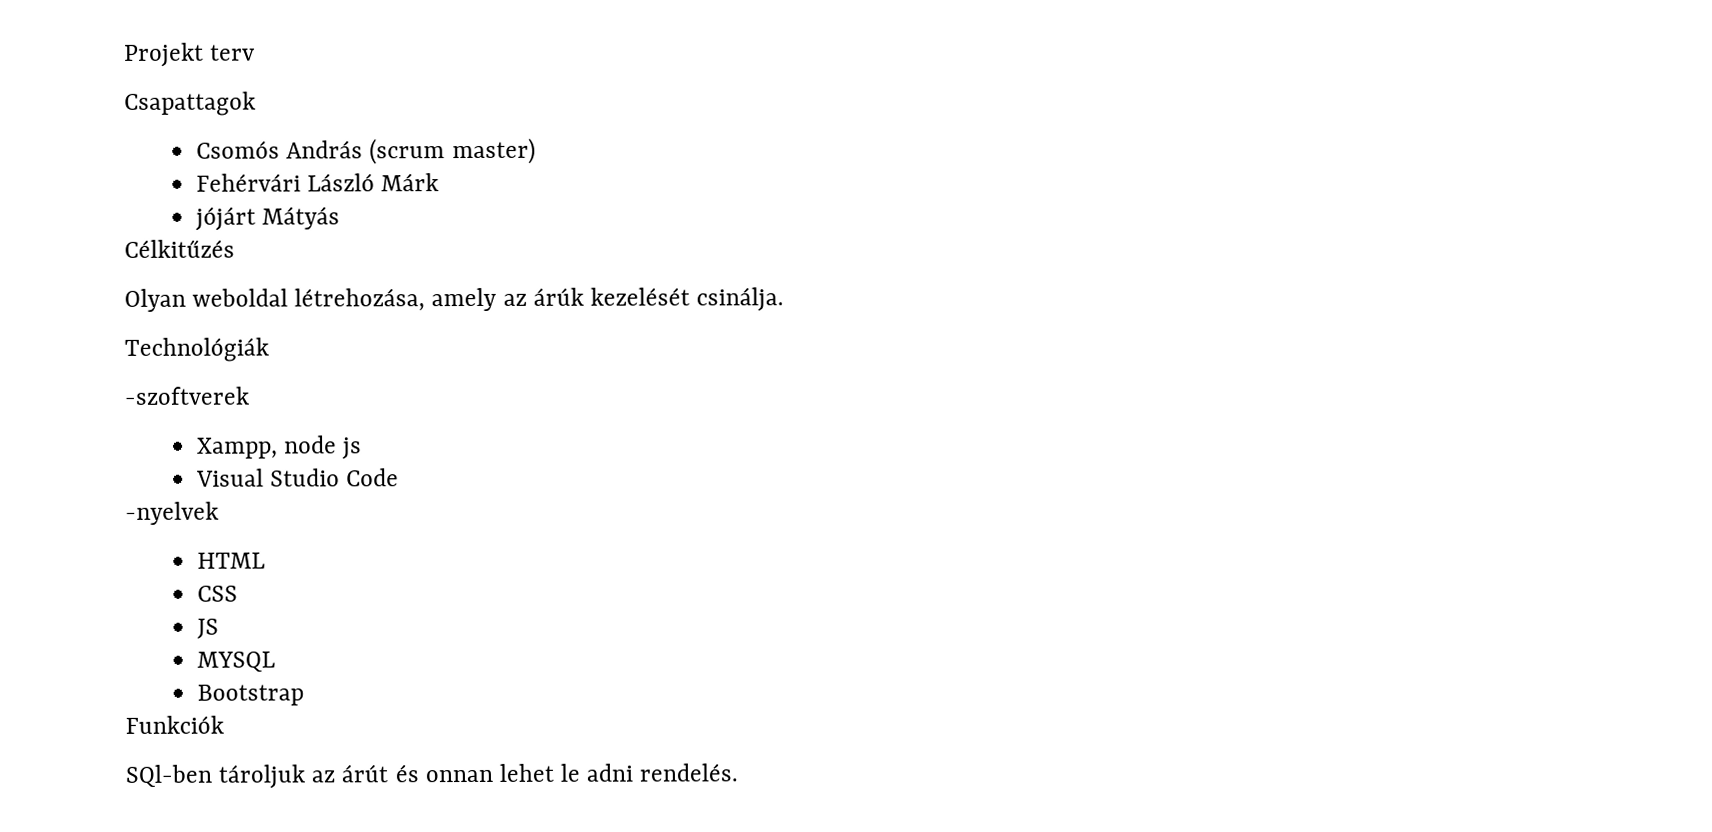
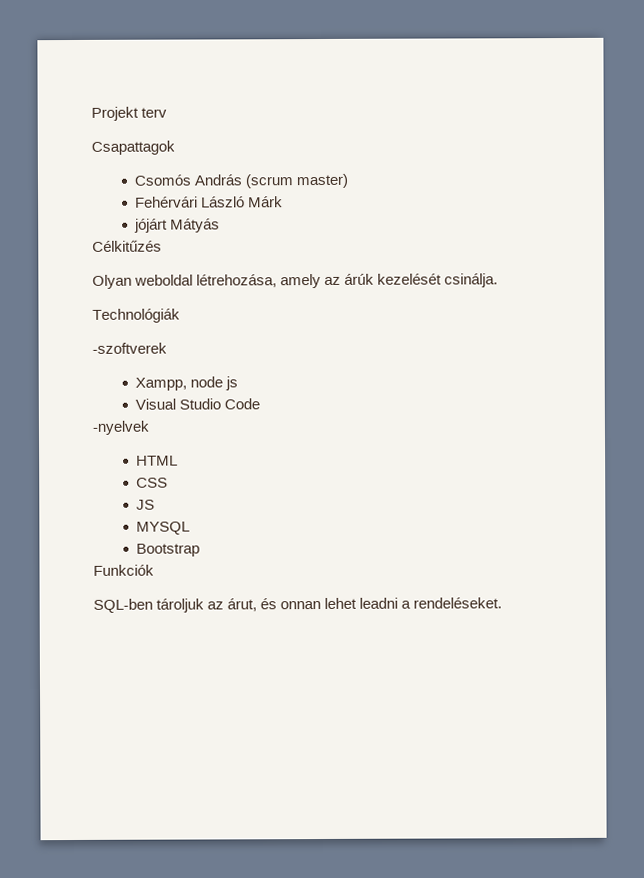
[125,764,212,788] SQl-ben -> [93,598,153,613] SQL-ben
[341,764,389,783] árút -> [227,598,258,612] árut,
[560,763,739,782] le adni rendelés. -> [359,597,503,609] leadni a rendeléseket.

